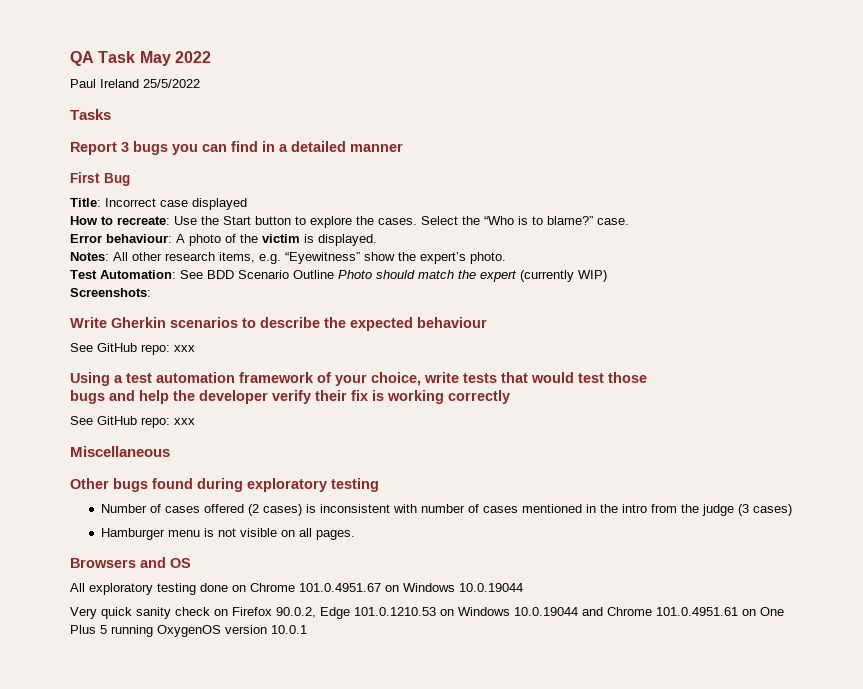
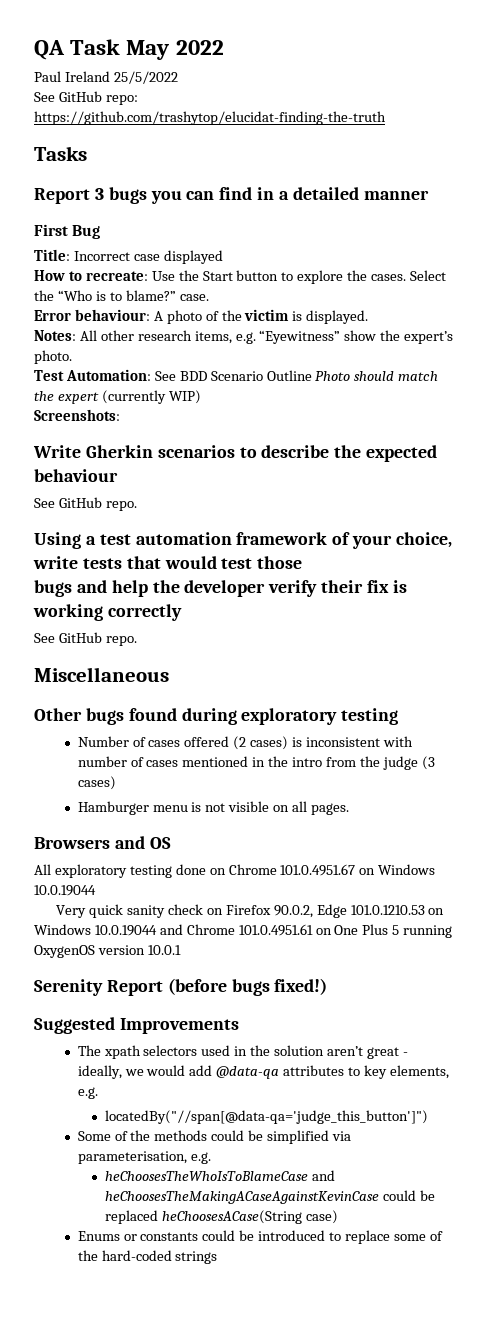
(200, 83) none -> [34,91,138,105] [34,111,386,125] // See GitHub repo: https://github.com/trashytop/elucidat-finding-the-truth
[141,344,195,355] repo: xxx -> [105,501,137,511] repo.
[141,417,195,428] repo: xxx -> [105,636,137,646] repo.
(307, 629) none -> [34,978,328,996] [34,1017,239,1034] [77,1045,408,1059] [77,1065,449,1079] [77,1087,98,1099] [105,1110,429,1124] [77,1130,352,1144] [77,1151,211,1164] [105,1170,336,1181] [105,1190,436,1204] [105,1210,339,1224] [77,1230,443,1244] [77,1250,218,1264] // Serenity Report (before bugs fixed!) // Suggested Improvements // The xpath selectors used in the solution aren’t great - ideally, we would add @data-qa attributes to key elements, e.g. // locatedBy("//span[@data-qa='judge_this_button']") // Some of the methods could be simplified via parameterisation, e.g. // heChoosesTheWhoIsToBlameCase and heChoosesTheMakingACaseAgainstKevinCase could be replaced heChoosesACase(String case) // Enums or constants could be introduced to replace some of the hard-coded strings

